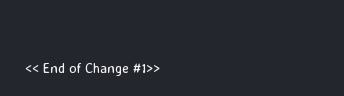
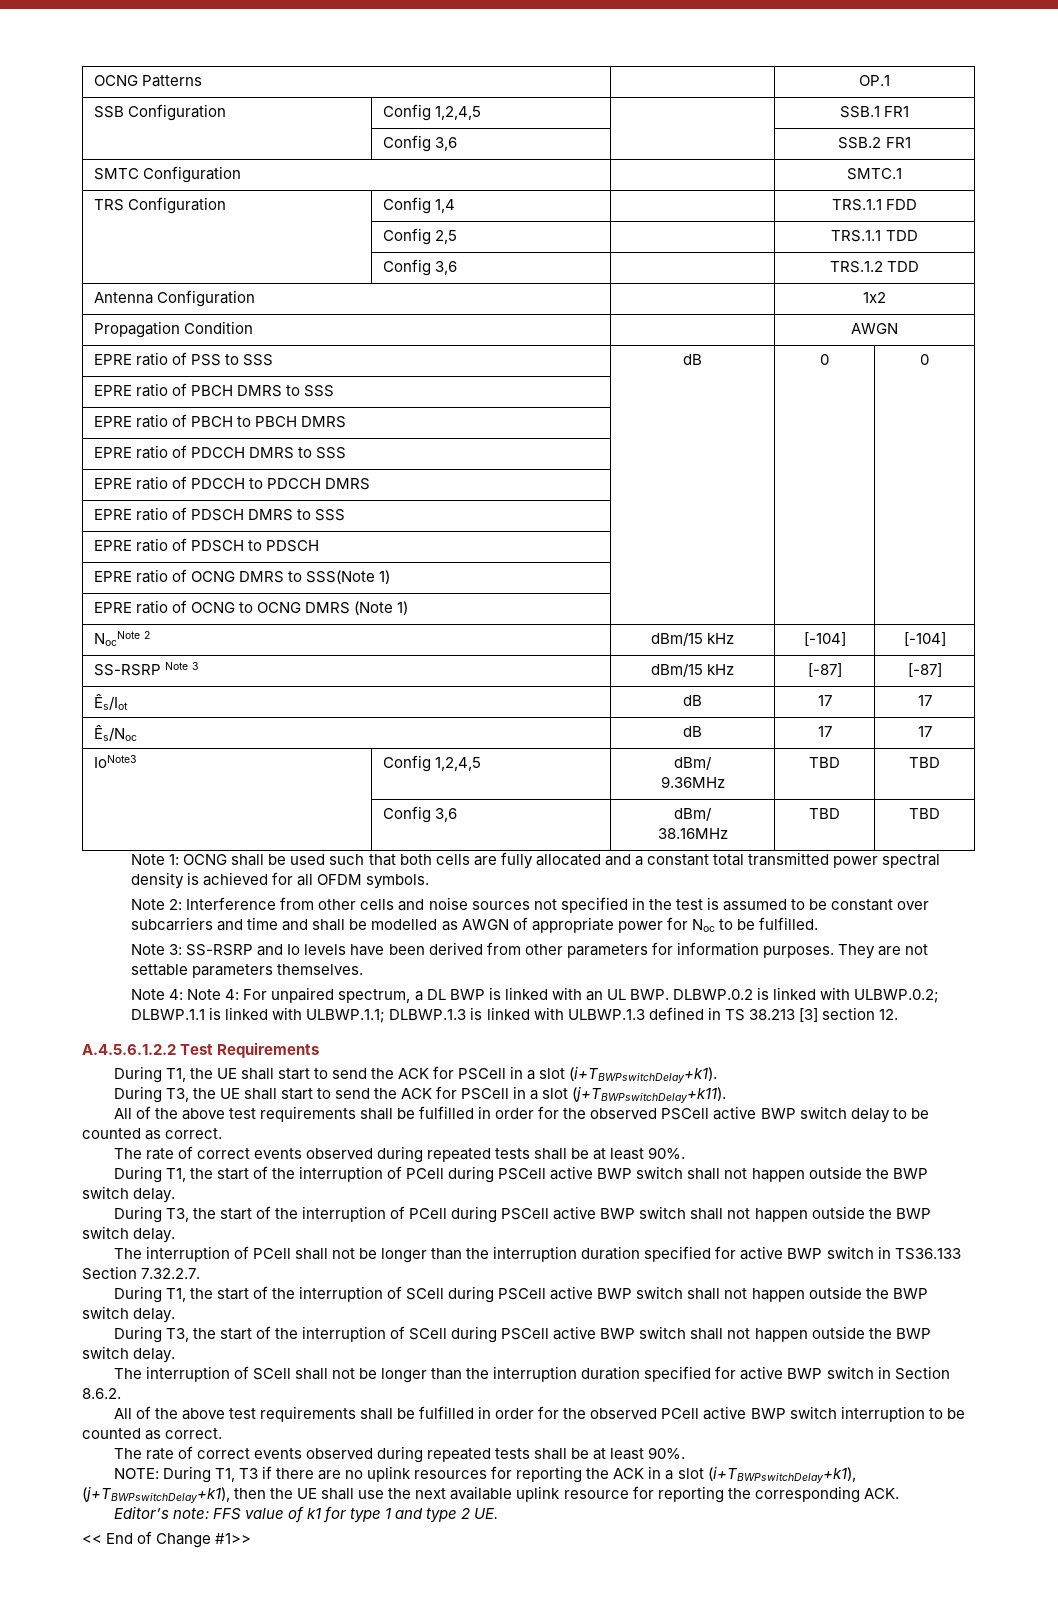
(25, 69) none -> [93,75,202,87] [859,75,890,86] [93,104,226,121] [382,104,481,121] [839,106,910,118] [382,135,457,152] [838,137,911,149] [93,166,241,183] [847,168,902,180] [93,197,226,214] [382,197,455,214] [831,199,918,211] [382,228,457,245] [831,230,918,242] [382,259,457,276] [829,261,920,273] [93,290,255,307] [863,292,886,303] [93,321,253,338] [851,323,898,334] [93,352,273,366] [683,354,702,365] [820,354,829,365] [920,354,929,365] [93,383,334,397] [93,414,346,428] [93,445,346,459] [93,476,370,490] [93,507,345,521] [93,538,319,552] [93,569,390,584] [93,600,408,615] [93,631,150,646] [650,632,735,646] [803,632,846,646] [903,632,946,646] [93,662,198,676] [650,663,735,677] [807,663,842,677] [907,663,942,677] [93,693,128,710] [683,695,702,706] [817,695,832,706] [917,695,932,706] [93,724,137,741] [683,726,702,737] [817,726,832,737] [917,726,932,737] [93,755,136,768] [382,755,481,772] [674,756,712,770] [660,776,725,788] [809,757,840,768] [909,757,940,768] [382,806,457,823] [674,807,712,821] [657,828,728,839] [809,808,840,819] [909,808,940,819] [131,852,941,869] [131,872,430,889] [131,897,930,913] [131,917,818,933] [131,942,929,959] [131,964,364,978] [131,987,940,1003] [131,1007,898,1023] [82,1042,320,1058] [113,1066,718,1083] [113,1086,727,1103] [113,1106,929,1123] [82,1128,223,1140] [113,1146,686,1163] [113,1166,928,1183] [82,1186,176,1203] [113,1206,931,1223] [82,1226,176,1243] [113,1246,961,1263] [82,1266,201,1280] [113,1286,928,1303] [82,1306,176,1323] [113,1326,931,1343] [82,1346,176,1363] [113,1366,950,1383] [82,1388,121,1399] [113,1406,965,1422] [82,1428,223,1440] [113,1446,686,1463] [113,1466,856,1483] [82,1486,899,1503] [113,1506,499,1523] OCNG Patterns | | OP.1 // SSB Configuration | Config 1,2,4,5 | | SSB.1 FR1 // | Config 3,6 | | SSB.2 FR1 // SMTC Configuration | | SMTC.1 // TRS Configuration | Config 1,4 | | TRS.1.1 FDD // | Config 2,5 | | TRS.1.1 TDD // | Config 3,6 | | TRS.1.2 TDD // Antenna Configuration | | 1x2 // Propagation Condition | | AWGN // EPRE ratio of PSS to SSS | dB | 0 | 0 // EPRE ratio of PBCH DMRS to SSS | | | // EPRE ratio of PBCH to PBCH DMRS | | | // EPRE ratio of PDCCH DMRS to SSS | | | // EPRE ratio of PDCCH to PDCCH DMRS | | | // EPRE ratio of PDSCH DMRS to SSS | | | // EPRE ratio of PDSCH to PDSCH | | | // EPRE ratio of OCNG DMRS to SSS(Note 1) | | | // EPRE ratio of OCNG to OCNG DMRS (Note 1) | | | // NocNote 2 | dBm/15 kHz | [-104] | [-104] // SS-RSRP Note 3 | dBm/15 kHz | [-87] | [-87] // Ês/Iot | dB | 17 | 17 // Ês/Noc | dB | 17 | 17 // IoNote3 | Config 1,2,4,5 | dBm/ // 9.36MHz | TBD | TBD // | Config 3,6 | dBm/ // 38.16MHz | TBD | TBD // Note 1: OCNG shall be used such that both cells are fully allocated and a constant total transmitted power spectral density is achieved for all OFDM symbols. // Note 2: Interference from other cells and noise sources not specified in the test is assumed to be constant over subcarriers and time and shall be modelled as AWGN of appropriate power for Noc to be fulfilled. // Note 3: SS-RSRP and Io levels have been derived from other parameters for information purposes. They are not settable parameters themselves. // Note 4: Note 4: For unpaired spectrum, a DL BWP is linked with an UL BWP. DLBWP.0.2 is linked with ULBWP.0.2; DLBWP.1.1 is linked with ULBWP.1.1; DLBWP.1.3 is linked with ULBWP.1.3 defined in TS 38.213 [3] section 12. // A.4.5.6.1.2.2 Test Requirements // During T1, the UE shall start to send the ACK for PSCell in a slot (i+TBWPswitchDelay+k1). // During T3, the UE shall start to send the ACK for PSCell in a slot (j+TBWPswitchDelay+k11). // All of the above test requirements shall be fulfilled in order for the observed PSCell active BWP switch delay to be counted as correct. // The rate of correct events observed during repeated tests shall be at least 90%. // During T1, the start of the interruption of PCell during PSCell active BWP switch shall not happen outside the BWP switch delay. // During T3, the start of the interruption of PCell during PSCell active BWP switch shall not happen outside the BWP switch delay. // The interruption of PCell shall not be longer than the interruption duration specified for active BWP switch in TS36.133 Section 7.32.2.7. // During T1, the start of the interruption of SCell during PSCell active BWP switch shall not happen outside the BWP switch delay. // During T3, the start of the interruption of SCell during PSCell active BWP switch shall not happen outside the BWP switch delay. // The interruption of SCell shall not be longer than the interruption duration specified for active BWP switch in Section 8.6.2. // All of the above test requirements shall be fulfilled in order for the observed PCell active BWP switch interruption to be counted as correct. // The rate of correct events observed during repeated tests shall be at least 90%. // NOTE: During T1, T3 if there are no uplink resources for reporting the ACK in a slot (i+TBWPswitchDelay+k1), (j+TBWPswitchDelay+k1), then the UE shall use the next available uplink resource for reporting the corresponding ACK. // Editor’s note: FFS value of k1 for type 1 and type 2 UE. //

